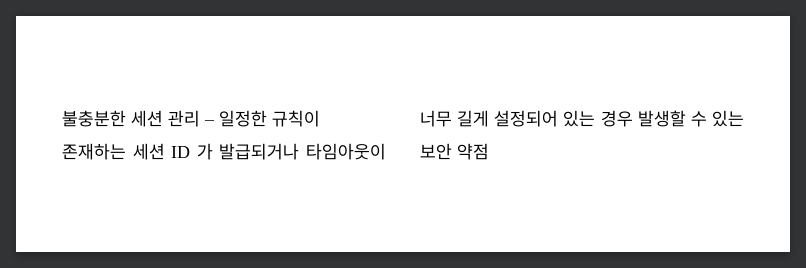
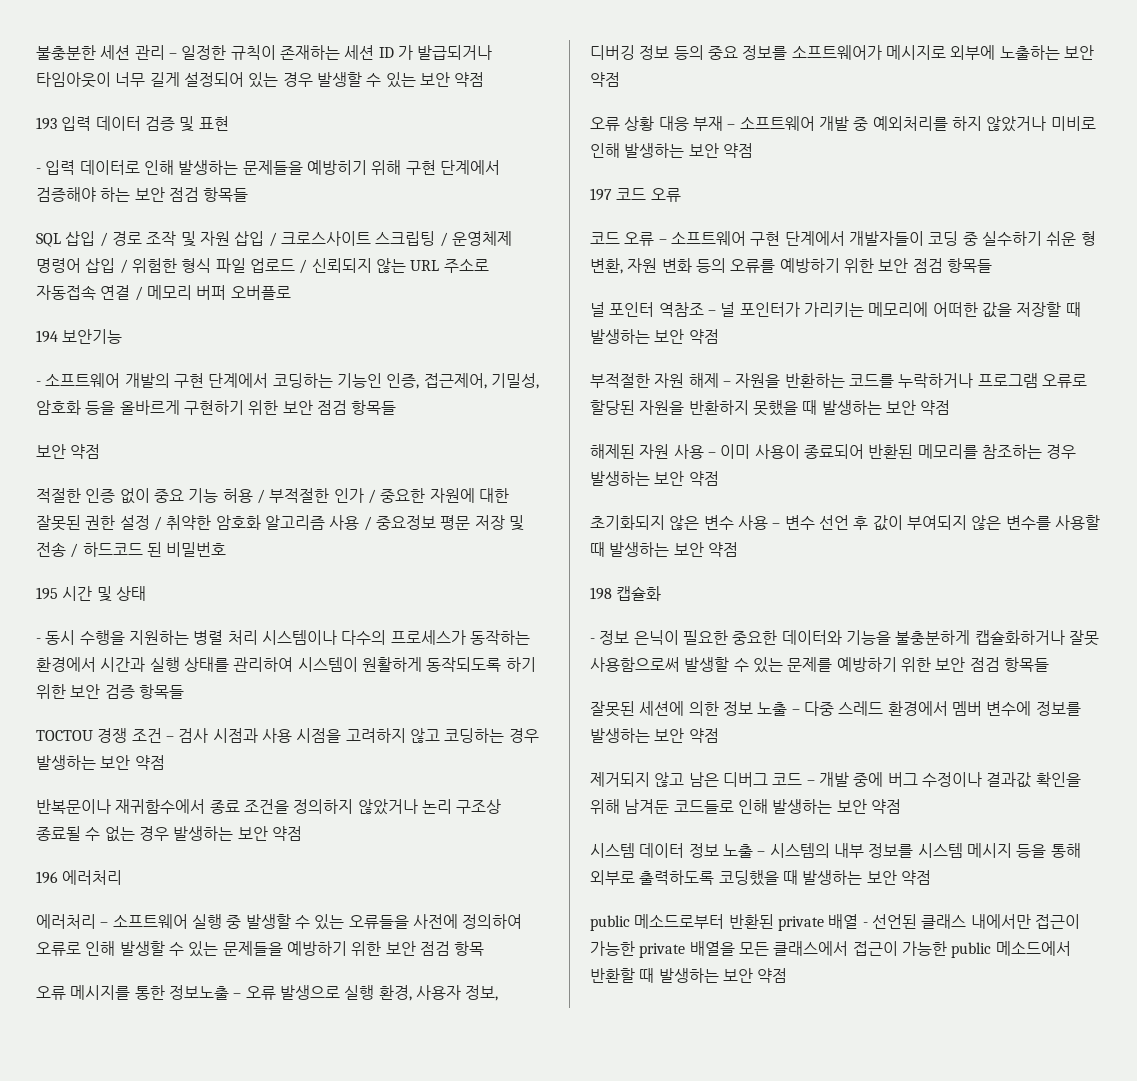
(489, 151) none -> [36,116,229,132] [36,160,500,175] [36,187,249,202] [36,231,512,247] [36,258,489,274] [36,285,291,301] [36,329,123,344] [36,373,539,389] [36,400,397,415] [36,444,101,459] [36,488,509,504] [36,515,524,531] [36,542,227,558] [36,586,146,602] [36,630,530,645] [36,657,536,672] [36,684,184,699] [36,728,539,743] [36,755,165,770] [36,799,502,815] [36,826,302,842] [36,870,123,885] [36,914,523,930] [36,941,485,957] [36,985,499,1001] [590,45,1094,60] [590,72,620,87] [590,116,1096,132] [590,143,753,158] [590,188,681,202] [590,231,1096,246] [590,258,992,274] [590,302,1081,318] [590,329,719,344] [590,373,1087,388] [590,400,951,416] [590,444,1077,459] [590,471,719,486] [590,515,1100,531] [590,542,738,557] [590,586,662,601] [590,630,1099,646] [590,657,1049,673] [590,701,1081,717] [590,728,719,743] [590,772,1081,788] [590,799,901,814] [590,843,1081,858] [590,870,931,886] [590,914,1080,931] [590,941,1071,958] [590,968,788,983] // 193 입력 데이터 검증 및 표현 // - 입력 데이터로 인해 발생하는 문제들을 예방히기 위해 구현 단계에서 검증해야 하는 보안 점검 항목들 // SQL 삽입 / 경로 조작 및 자원 삽입 / 크로스사이트 스크립팅 / 운영체제 명령어 삽입 / 위험한 형식 파일 업로드 / 신뢰되지 않는 URL 주소로 자동접속 연결 / 메모리 버퍼 오버플로 // 194 보안기능 // - 소프트웨어 개발의 구현 단계에서 코딩하는 기능인 인증, 접근제어, 기밀성, 암호화 등을 올바르게 구현하기 위한 보안 점검 항목들 // 보안 약점 // 적절한 인증 없이 중요 기능 허용 / 부적절한 인가 / 중요한 자원에 대한 잘못된 권한 설정 / 취약한 암호화 알고리즘 사용 / 중요정보 평문 저장 및 전송 / 하드코드 된 비밀번호 // 195 시간 및 상태 // - 동시 수행을 지원하는 병렬 처리 시스템이나 다수의 프로세스가 동작하는 환경에서 시간과 실행 상태를 관리하여 시스템이 원활하게 동작되도록 하기 위한 보안 검증 항목들 // TOCTOU 경쟁 조건 – 검사 시점과 사용 시점을 고려하지 않고 코딩하는 경우 발생하는 보안 약점 // 반복문이나 재귀함수에서 종료 조건을 정의하지 않았거나 논리 구조상 종료될 수 없는 경우 발생하는 보안 약점 // 196 에러처리 // 에러처리 – 소프트웨어 실행 중 발생할 수 있는 오류들을 사전에 정의하여 오류로 인해 발생할 수 있는 문제들을 예방하기 위한 보안 점검 항목 // 오류 메시지를 통한 정보노출 – 오류 발생으로 실행 환경, 사용자 정보, 디버깅 정보 등의 중요 정보를 소프트웨어가 메시지로 외부에 노출하는 보안 약점 // 오류 상황 대응 부재 – 소프트웨어 개발 중 예외처리를 하지 않았거나 미비로 인해 발생하는 보안 약점 // 197 코드 오류 // 코드 오류 – 소프트웨어 구현 단계에서 개발자들이 코딩 중 실수하기 쉬운 형 변환, 자원 변화 등의 오류를 예방하기 위한 보안 점검 항목들 // 널 포인터 역참조 – 널 포인터가 가리키는 메모리에 어떠한 값을 저장할 때 발생하는 보안 약점 // 부적절한 자원 해제 – 자원을 반환하는 코드를 누락하거나 프로그램 오류로 할당된 자원을 반환하지 못했을 때 발생하는 보안 약점 // 해제된 자원 사용 – 이미 사용이 종료되어 반환된 메모리를 참조하는 경우 발생하는 보안 약점 // 초기화되지 않은 변수 사용 – 변수 선언 후 값이 부여되지 않은 변수를 사용할 때 발생하는 보안 약점 // 198 캡슐화 // - 정보 은닉이 필요한 중요한 데이터와 기능을 불충분하게 캡슐화하거나 잘못 사용함으로써 발생할 수 있는 문제를 예방하기 위한 보안 점검 항목들 // 잘못된 세션에 의한 정보 노출 – 다중 스레드 환경에서 멤버 변수에 정보를 발생하는 보안 약점 // 제거되지 않고 남은 디버그 코드 – 개발 중에 버그 수정이나 결과값 확인을 위해 남겨둔 코드들로 인해 발생하는 보안 약점 // 시스템 데이터 정보 노출 – 시스템의 내부 정보를 시스템 메시지 등을 통해 외부로 출력하도록 코딩했을 때 발생하는 보안 약점 // public 메소드로부터 반환된 private 배열 - 선언된 클래스 내에서만 접근이 가능한 private 배열을 모든 클래스에서 접근이 가능한 public 메소드에서 반환할 때 발생하는 보안 약점

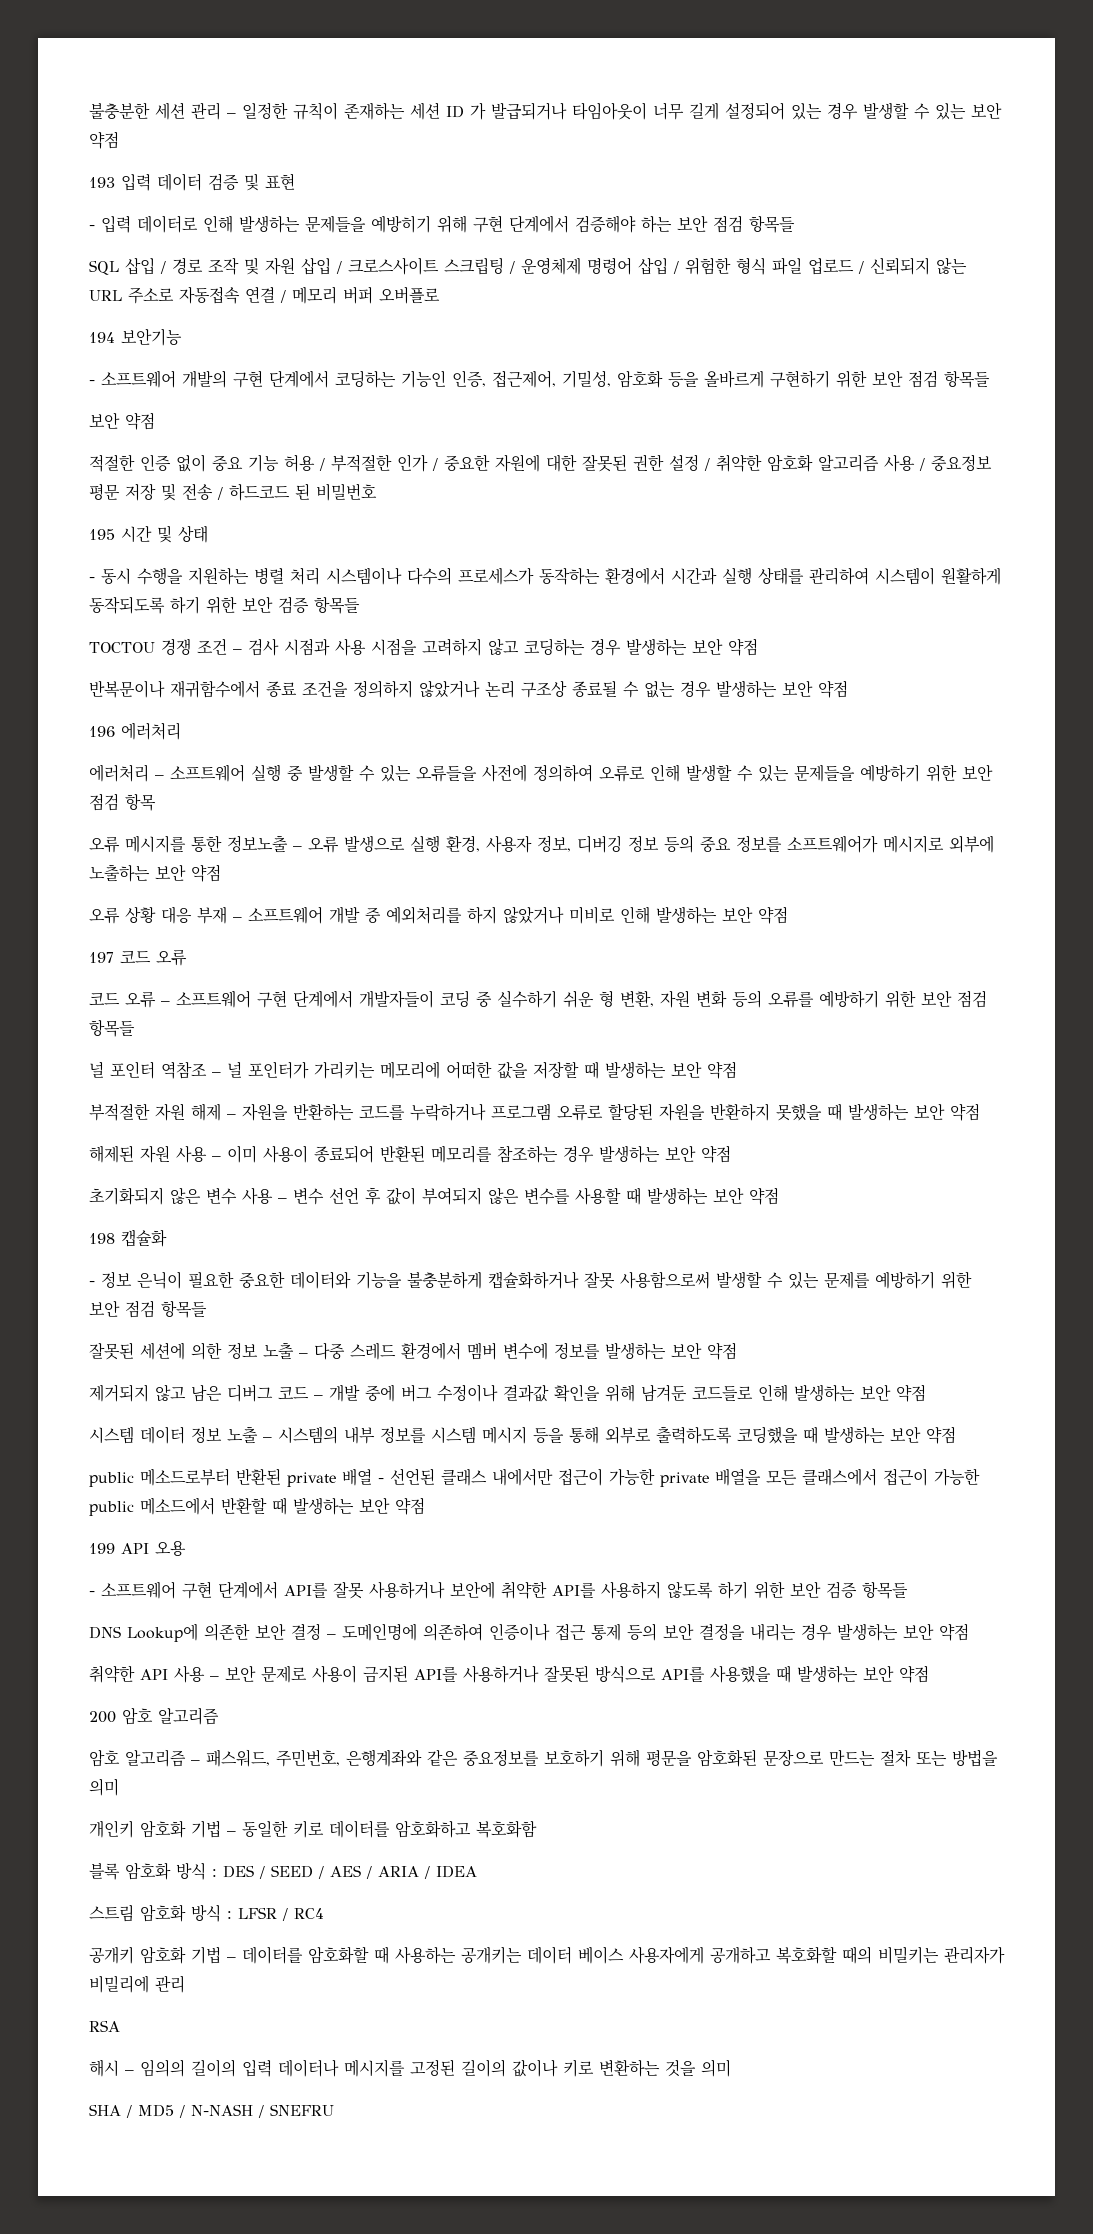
(788, 975) none -> [89,1541,186,1556] [89,1581,908,1599] [89,1623,969,1642] [89,1665,929,1683] [89,1707,219,1725] [89,1749,998,1767] [89,1778,119,1796] [89,1820,537,1838] [89,1862,477,1880] [89,1904,324,1922] [89,1946,1005,1964] [89,1975,185,1993] [89,2020,120,2032] [89,2059,731,2077] [89,2104,334,2118] // 199 API 오용 // - 소프트웨어 구현 단계에서 API를 잘못 사용하거나 보안에 취약한 API를 사용하지 않도록 하기 위한 보안 검증 항목들 // DNS Lookup에 의존한 보안 결정 – 도메인명에 의존하여 인증이나 접근 통제 등의 보안 결정을 내리는 경우 발생하는 보안 약점 // 취약한 API 사용 – 보안 문제로 사용이 금지된 API를 사용하거나 잘못된 방식으로 API를 사용했을 때 발생하는 보안 약점 // 200 암호 알고리즘 // 암호 알고리즘 – 패스워드, 주민번호, 은행계좌와 같은 중요정보를 보호하기 위해 평문을 암호화된 문장으로 만드는 절차 또는 방법을 의미 // 개인키 암호화 기법 – 동일한 키로 데이터를 암호화하고 복호화함 // 블록 암호화 방식 : DES / SEED / AES / ARIA / IDEA // 스트림 암호화 방식 : LFSR / RC4 // 공개키 암호화 기법 – 데이터를 암호화할 때 사용하는 공개키는 데이터 베이스 사용자에게 공개하고 복호화할 때의 비밀키는 관리자가 비밀리에 관리 // RSA // 해시 – 임의의 길이의 입력 데이터나 메시지를 고정된 길이의 값이나 키로 변환하는 것을 의미 // SHA / MD5 / N-NASH / SNEFRU

